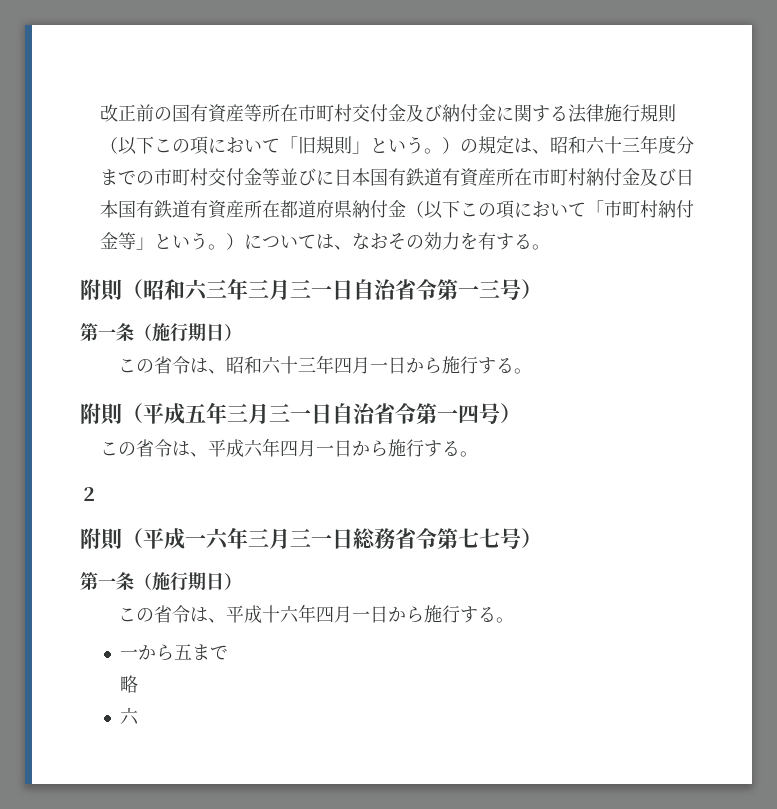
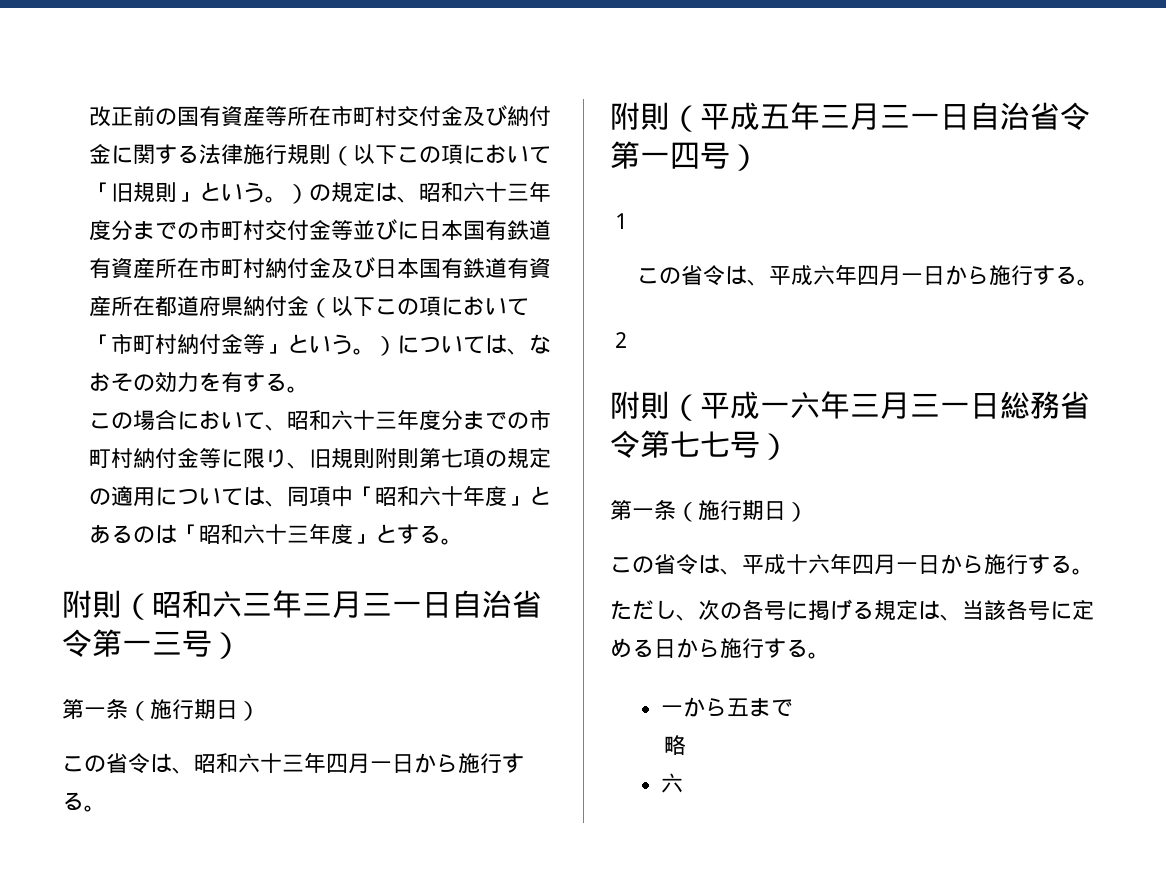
(551, 247) none -> [89,409,552,431] [89,448,552,469] [89,485,552,507] [89,523,464,545] // この場合において、昭和六十三年度分までの市町村納付金等に限り、旧規則附則第七項の規定の適用については、同項中「昭和六十年度」とあるのは「昭和六十三年度」とする。
(521, 413) none -> [610,213,632,229] // １
(515, 620) none -> [610,599,1094,621] [610,638,830,659] // ただし、次の各号に掲げる規定は、当該各号に定める日から施行する。

